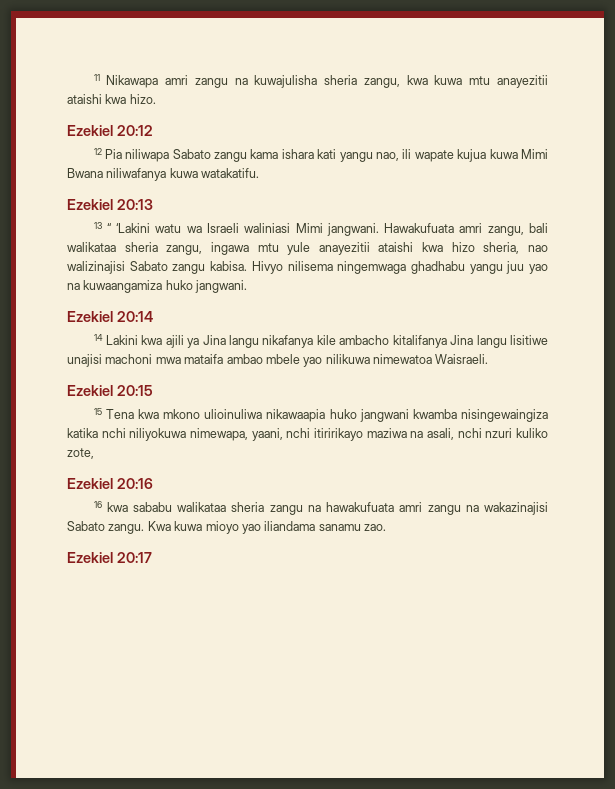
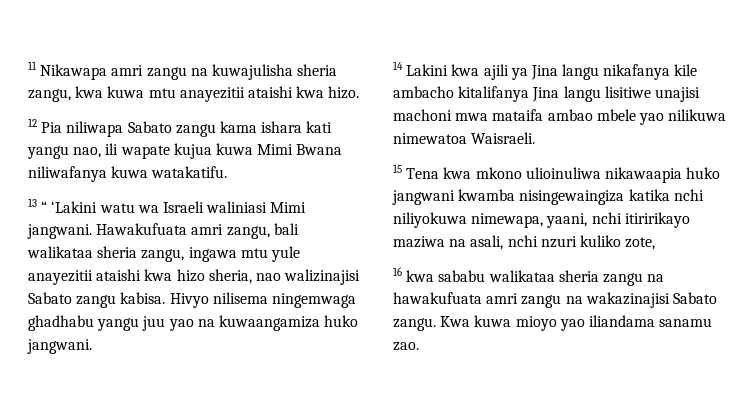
[67,125,153,136] // Ezekiel 20:12 -> (360, 92) none
[67,199,153,210] // Ezekiel 20:13 -> (228, 172) none
[67,311,153,322] // Ezekiel 20:14 -> (92, 346) none
[67,385,153,396] // Ezekiel 20:15 -> (536, 138) none
[67,478,153,489] // Ezekiel 20:16 -> (656, 243) none
[67,552,152,563] // Ezekiel 20:17 -> (419, 346) none

